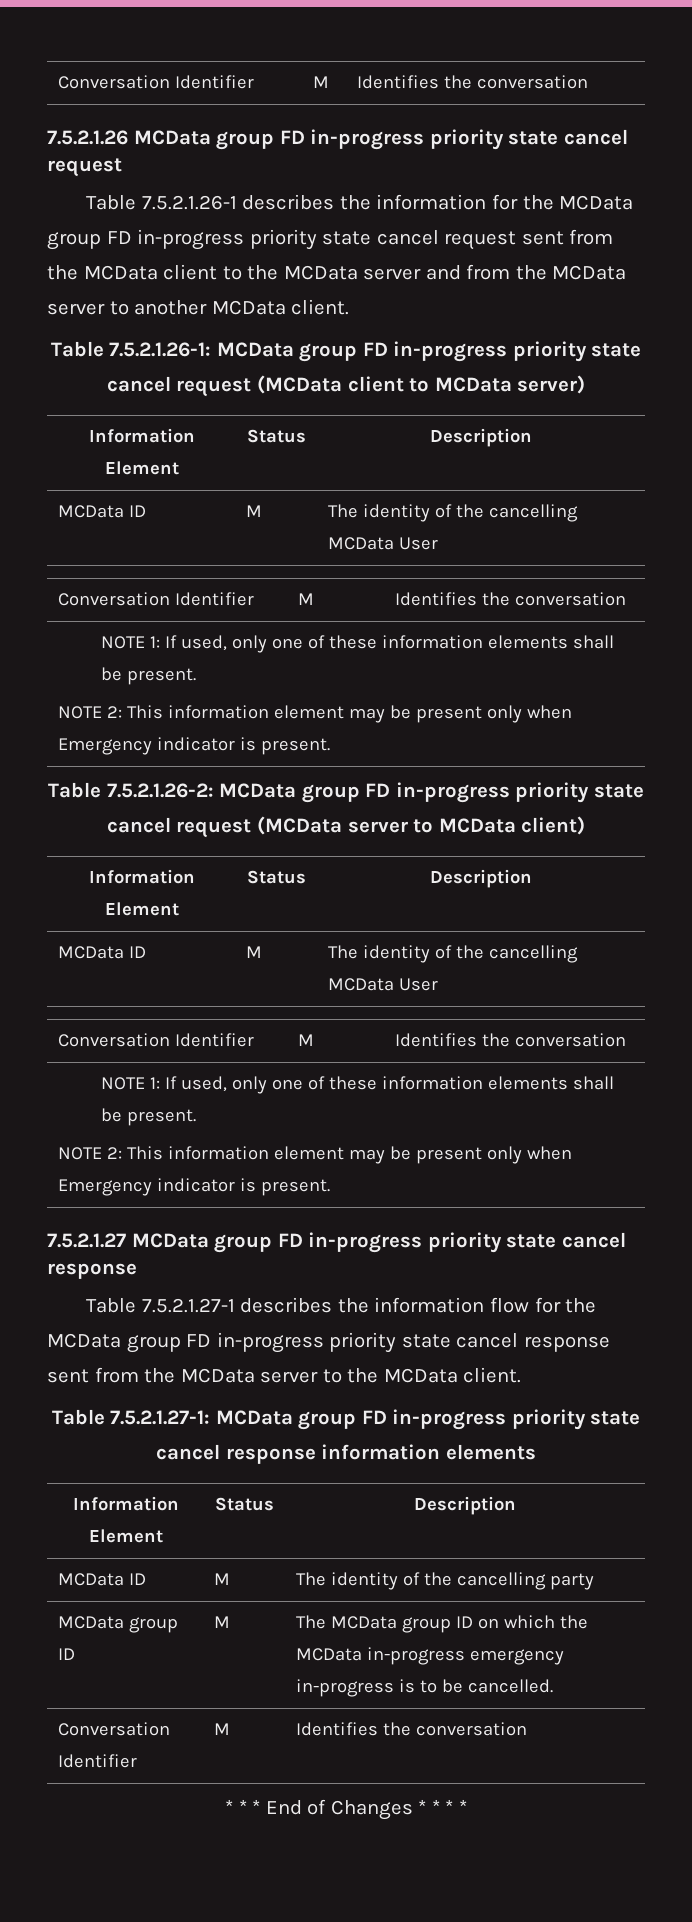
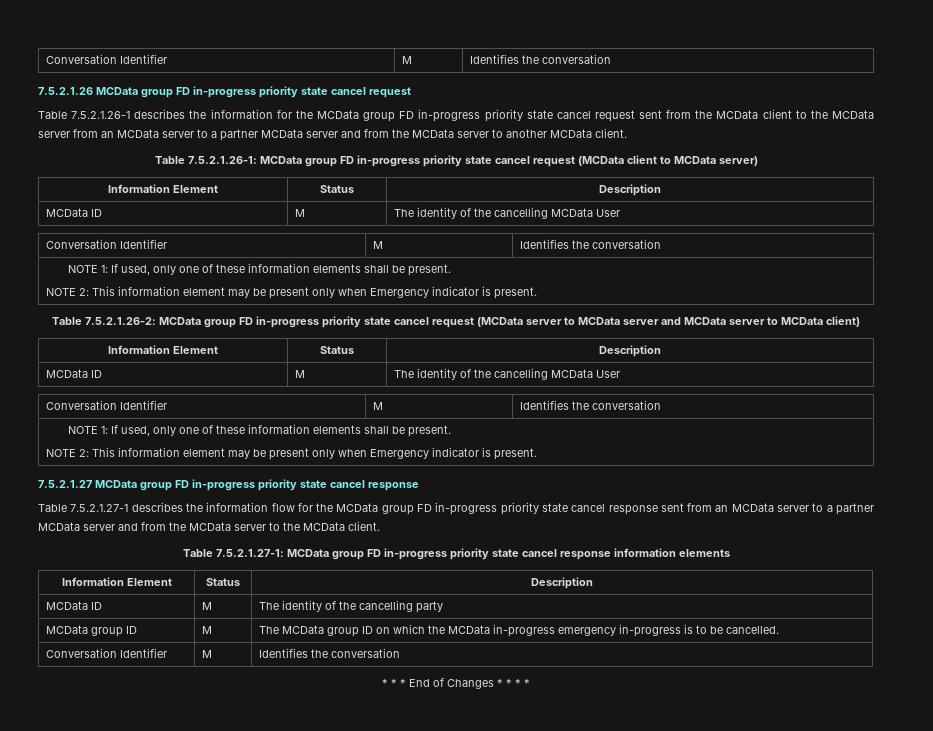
(422, 274) none -> [73,129,338,141] from an MCData server to a partner MCData server
(516, 825) none -> [623,317,823,325] server and MCData server to MCData
(139, 1375) none -> [715,503,875,515] [38,522,166,531] an MCData server to a partner MCData server and from

